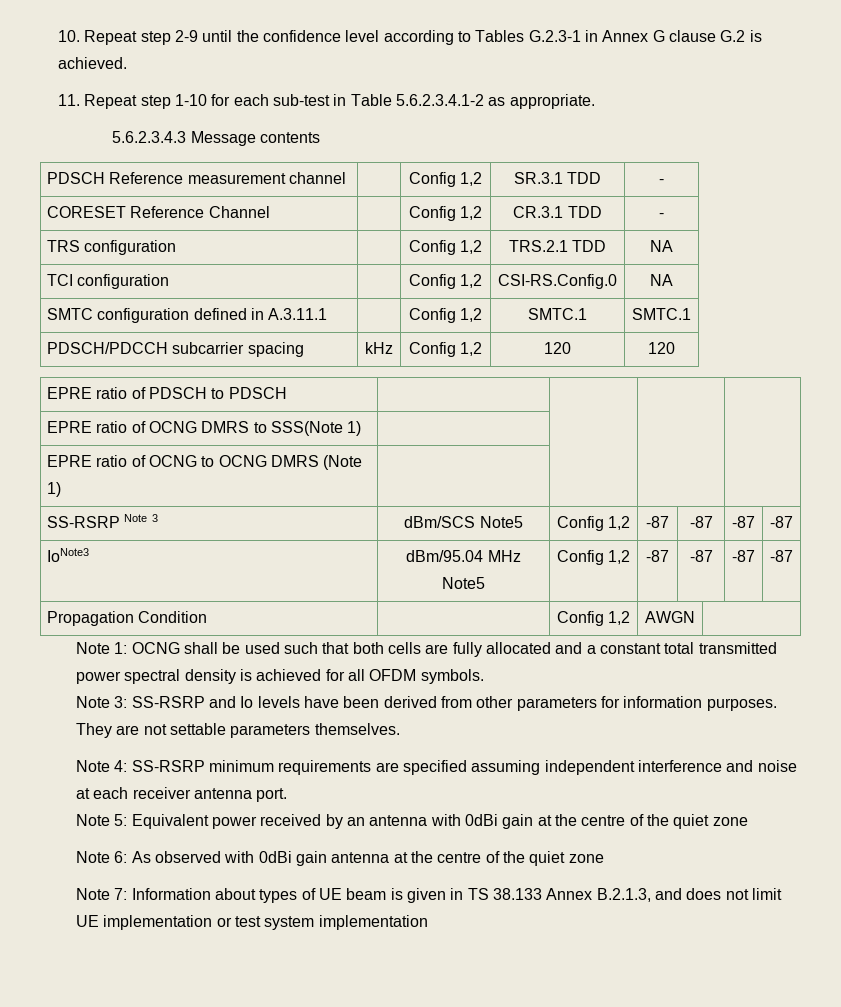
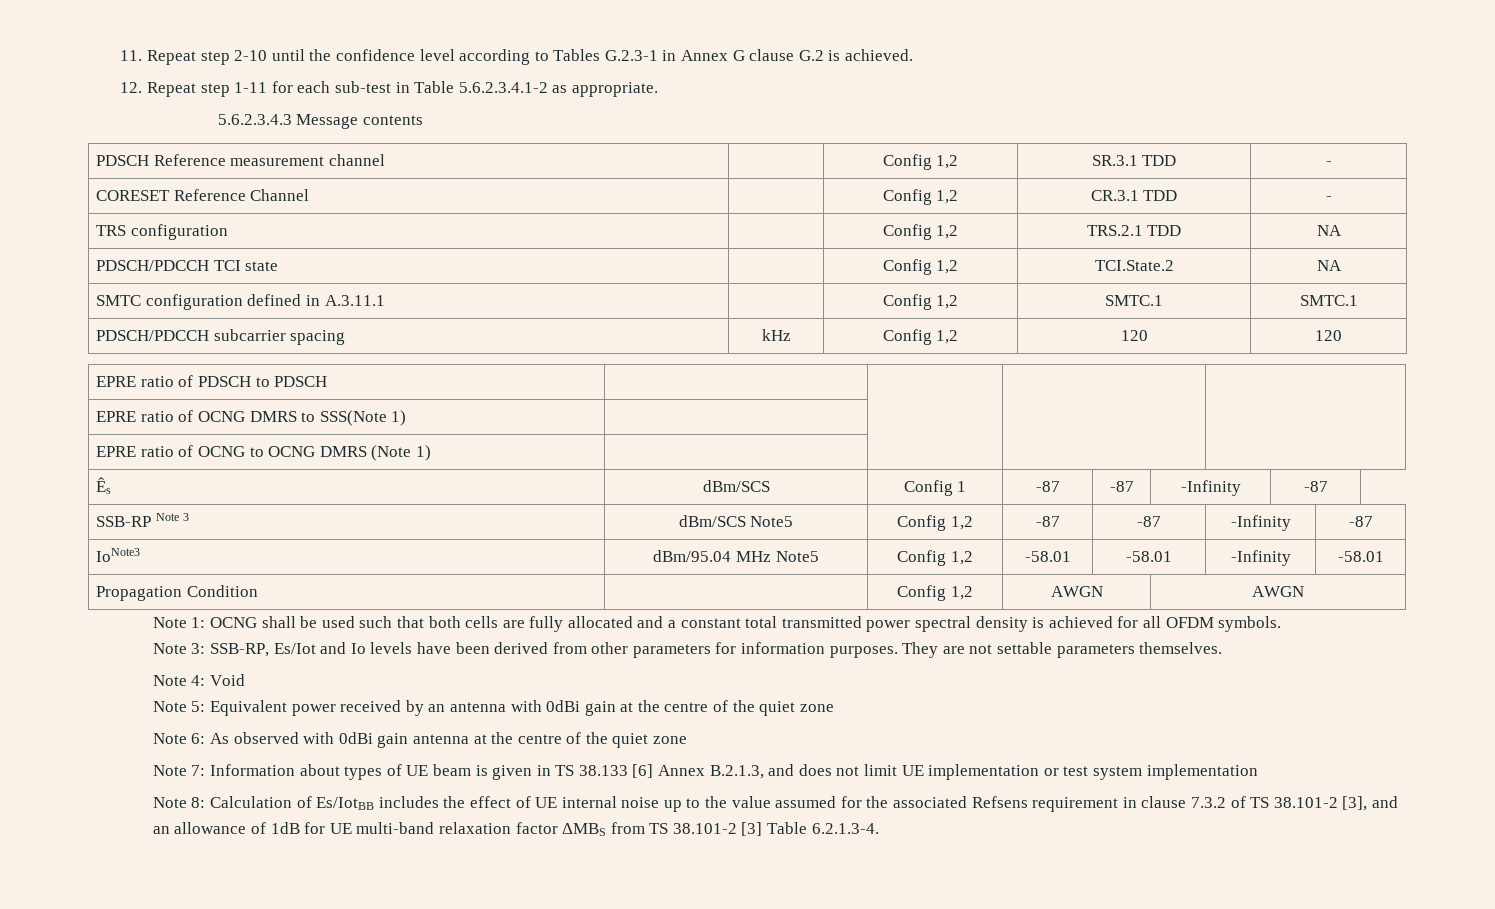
[58,30,199,45] 10. Repeat step 2-9 -> [120,50,268,65] 11. Repeat step 2-10
[58,94,208,109] 11. Repeat step 1-10 -> [120,82,268,97] 12. Repeat step 1-11
[46,274,170,289] [408,274,483,289] [498,274,617,289] TCI configuration | | Config 1,2 | CSI-RS.Config.0 -> [96,260,279,271] [882,259,959,275] [1094,260,1174,271] PDSCH/PDCCH TCI state | | Config 1,2 | TCI.State.2
[46,516,120,528] SS-RSRP -> [96,477,112,494] [702,480,770,492] [903,480,967,496] [1035,481,1060,492] [1109,481,1134,492] [1180,480,1241,496] [1303,481,1328,492] [96,516,152,527] Ês | dBm/SCS | Config 1 | -87 | -87 | -Infinity | -87 // SSB-RP
[732,516,755,528] -87 -> [1230,515,1291,531] -Infinity
[646,550,669,562] [689,550,713,562] [732,550,755,562] [770,550,793,562] -87 | -87 | -87 | -87 -> [1024,551,1071,562] [1126,551,1172,562] [1230,550,1291,566] [1337,551,1384,562] -58.01 | -58.01 | -Infinity | -58.01
(695, 617) none -> [1252,586,1304,597] AWGN
[131,696,205,708] SS-RSRP -> [209,643,316,657] SSB-RP, Es/Iot
[131,760,797,775] [76,787,288,802] SS-RSRP minimum requirements are specified assuming independent interference and noise at each receiver antenna port. -> [209,674,245,686] Void
(542, 894) none -> [632,764,654,778] [6]
(428, 922) none -> [152,796,1398,812] [152,822,879,836] // Note 8: Calculation of Es/IotBB includes the effect of UE internal noise up to the value assumed for the associated Refsens requirement in clause 7.3.2 of TS 38.101-2 [3], and an allowance of 1dB for UE multi-band relaxation factor ΔMBS from TS 38.101-2 [3] Table 6.2.1.3-4.

